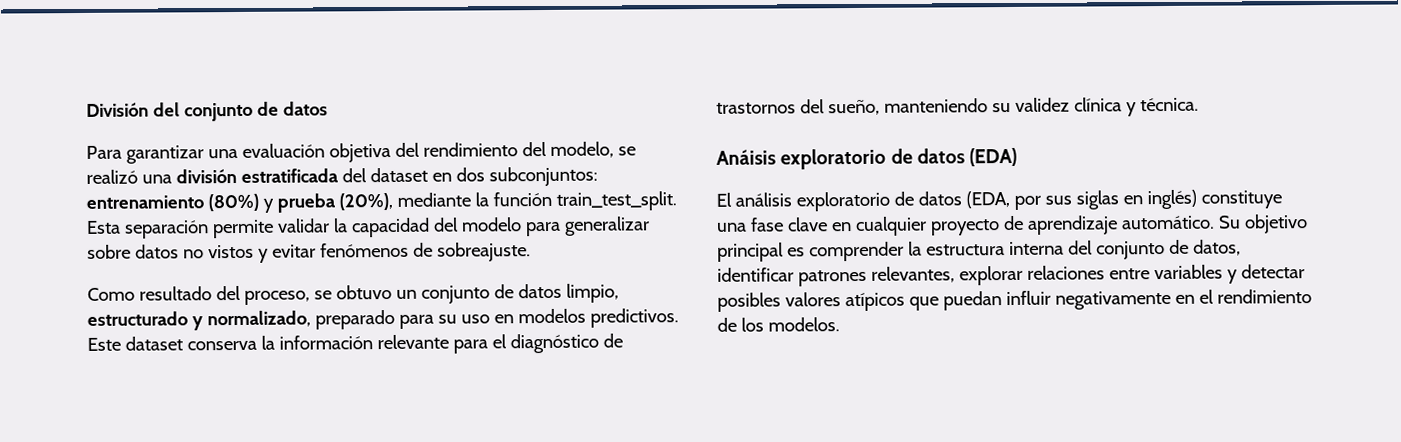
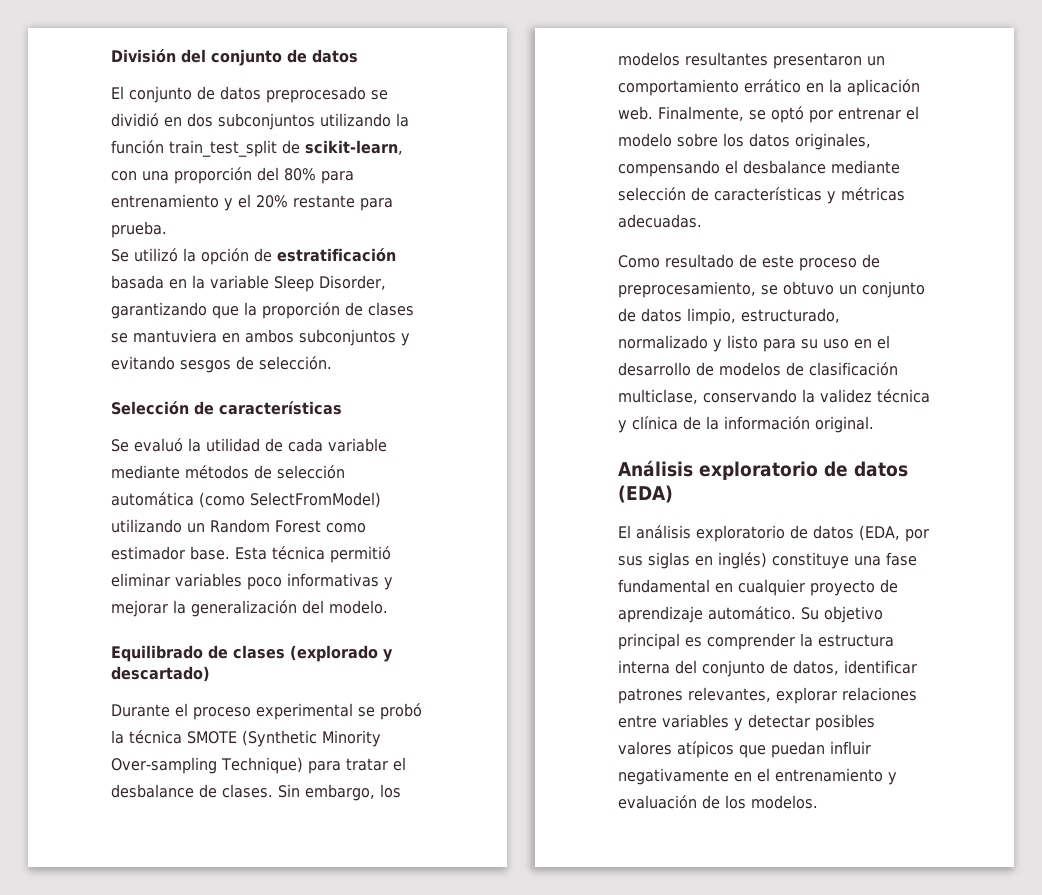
[86,141,636,164] [86,166,598,187] [86,191,677,213] [86,216,650,239] [87,242,531,263] [87,285,310,305] Para garantizar una evaluación objetiva del rendimiento del modelo, se realizó una división estratificada del dataset en dos subconjuntos: entrenamiento (80%) y prueba (20%), mediante la función train_test_split. Esta separación permite validar la capacidad del modelo para generalizar sobre datos no vistos y evitar fenómenos de sobreajuste. // Como resultado del proceso, -> [111,86,388,103] [111,113,409,130] [111,140,403,157] [111,167,354,184] [111,194,393,211] [111,221,167,238] [111,248,396,265] [111,275,386,292] [111,302,414,319] [111,329,410,346] [111,356,332,373] [111,401,342,415] [111,438,387,452] [111,465,345,479] [111,492,381,508] [111,519,366,533] [111,546,391,563] [111,573,393,590] [111,600,388,617] [111,645,393,662] [111,666,210,682] [111,703,422,720] [111,730,381,747] [111,757,406,774] [111,784,401,801] [618,52,885,69] [618,79,920,96] [618,106,919,123] [618,133,871,150] [618,160,900,177] [618,187,905,204] [618,214,702,228] [618,254,880,271] [618,281,756,298] El conjunto de datos preprocesado se dividió en dos subconjuntos utilizando la función train_test_split de scikit-learn, con una proporción del 80% para entrenamiento y el 20% restante para prueba. // Se utilizó la opción de estratificación basada en la variable Sleep Disorder, garantizando que la proporción de clases se mantuviera en ambos subconjuntos y evitando sesgos de selección. // Selección de características // Se evaluó la utilidad de cada variable mediante métodos de selección automática (como SelectFromModel) utilizando un Random Forest como estimador base. Esta técnica permitió eliminar variables poco informativas y mejorar la generalización del modelo. // Equilibrado de clases (explorado y descartado) // Durante el proceso experimental se probó la técnica SMOTE (Synthetic Minority Over-sampling Technique) para tratar el desbalance de clases. Sin embargo, los modelos resultantes presentaron un comportamiento errático en la aplicación web. Finalmente, se optó por entrenar el modelo sobre los datos originales, compensando el desbalance mediante selección de características y métricas adecuadas. // Como resultado de este proceso de preprocesamiento,
[87,308,679,331] [87,333,623,354] [716,97,1199,117] [716,149,776,165] estructurado y normalizado, preparado para su uso en modelos predictivos. Este dataset conserva la información relevante para el diagnóstico de trastornos del sueño, manteniendo su validez clínica y técnica. // Anáisis -> [741,308,840,323] [618,335,890,352] [618,362,898,376] [618,389,930,404] [618,416,874,433] [618,460,693,477] estructurado, normalizado y listo para su uso en el desarrollo de modelos de clasificación multiclase, conservando la validez técnica y clínica de la información original. // Análisis
[786,217,828,232] clave -> [618,579,710,593] fundamental
[1216,289,1312,304] rendimiento -> [775,768,897,785] [618,795,697,809] entrenamiento y evaluación

